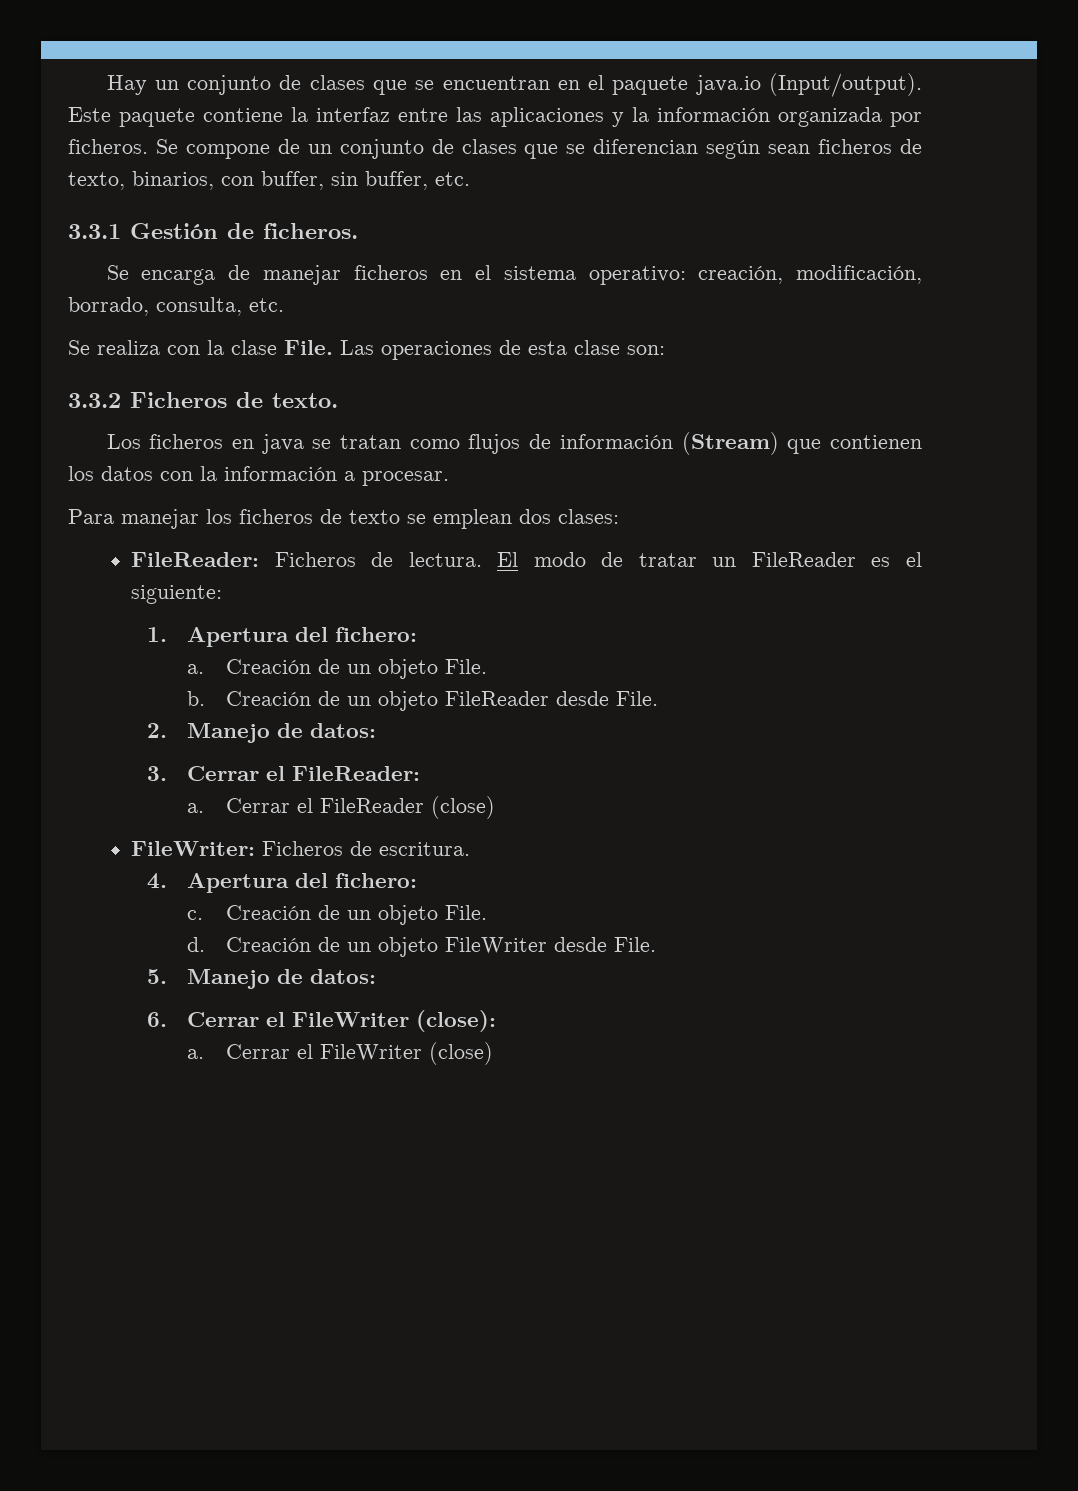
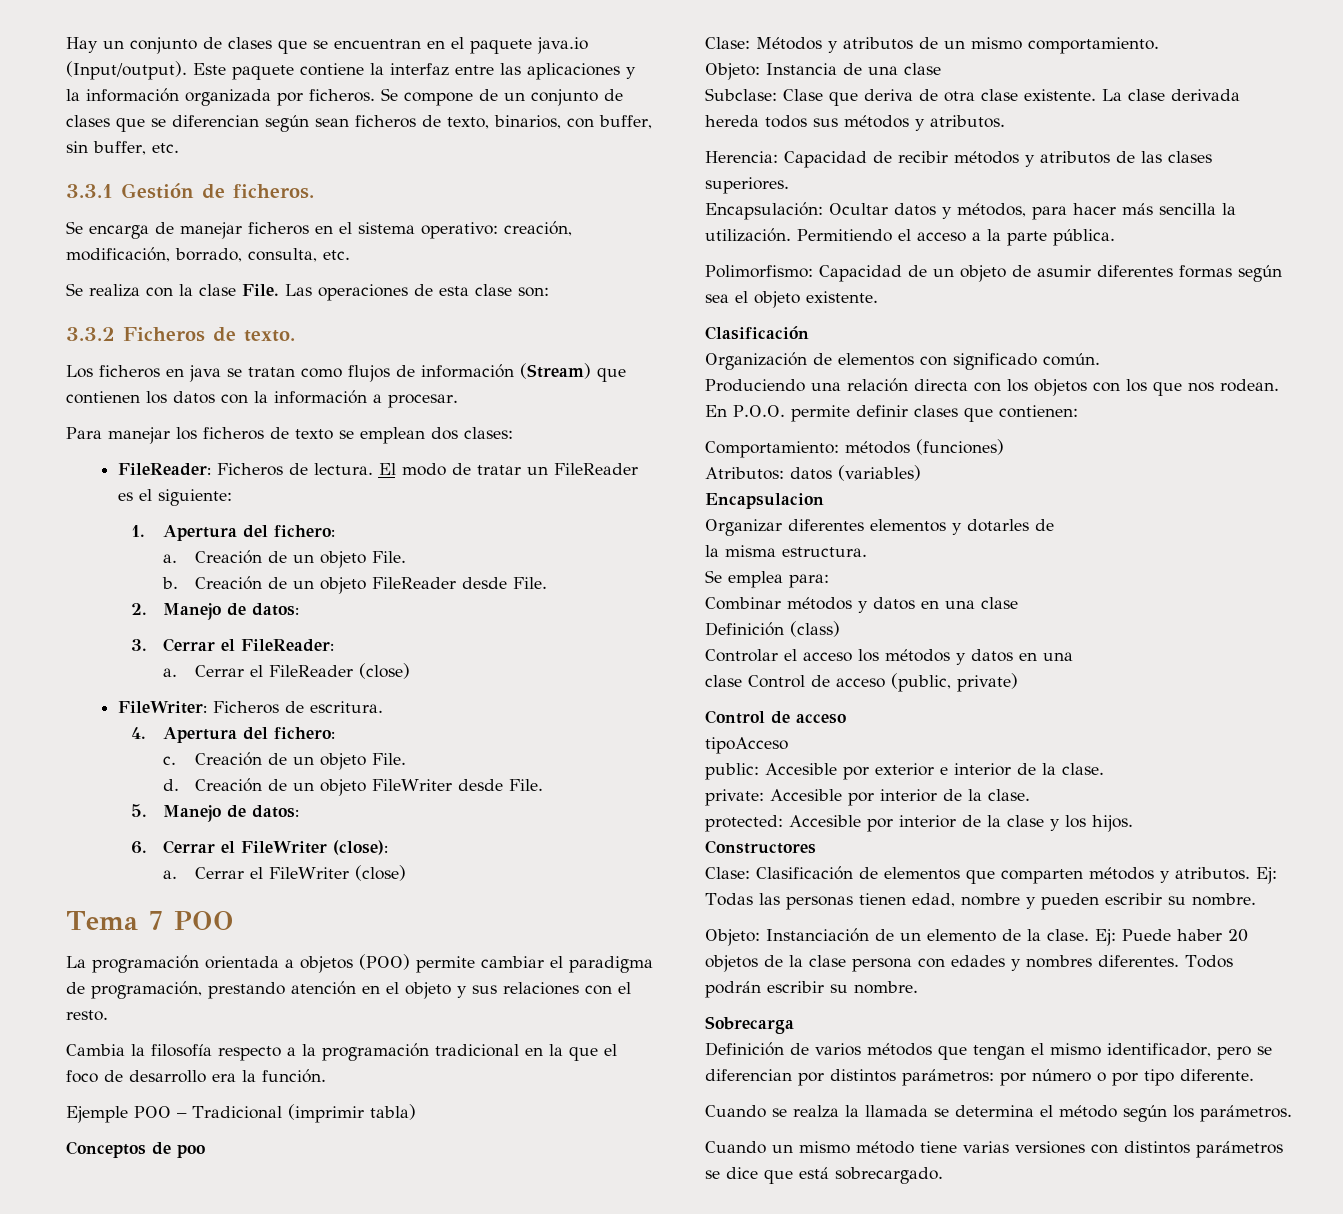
(494, 1053) none -> [66,911,234,930] [66,954,653,973] [66,981,631,999] [66,1010,108,1021] [66,1043,617,1061] [66,1069,326,1083] [66,1104,416,1123] [66,1141,205,1158] [705,37,1159,54] [705,63,941,80] [705,88,1240,106] [705,115,1005,131] [705,151,1212,168] [705,177,789,194] [705,202,1236,220] [705,228,1115,246] [705,265,1282,282] [705,291,878,308] [705,326,809,340] [705,352,1100,370] [705,378,1279,396] [705,405,1078,422] [705,439,1004,458] [705,465,921,481] [705,493,824,509] [705,519,1054,536] [705,545,867,557] [705,570,829,588] [705,597,1018,613] [705,621,840,637] [705,649,1073,665] [705,673,1018,692] [705,710,846,724] [705,737,788,754] [705,763,1104,780] [705,789,1030,806] [705,815,1133,832] [705,840,816,854] [705,866,1277,884] [705,893,1256,910] [705,928,1248,946] [705,955,1233,972] [705,981,918,998] [705,1016,794,1034] [705,1042,1272,1060] [705,1069,1254,1086] [705,1105,1292,1122] [705,1141,1283,1158] [705,1167,943,1184] // Tema 7 POO // La programación orientada a objetos (POO) permite cambiar el paradigma de programación, prestando atención en el objeto y sus relaciones con el resto. // Cambia la filosofía respecto a la programación tradicional en la que el foco de desarrollo era la función. // Ejemple POO – Tradicional (imprimir tabla) // Conceptos de poo // Clase: Métodos y atributos de un mismo comportamiento. // Objeto: Instancia de una clase // Subclase: Clase que deriva de otra clase existente. La clase derivada hereda todos sus métodos y atributos. // Herencia: Capacidad de recibir métodos y atributos de las clases superiores. // Encapsulación: Ocultar datos y métodos, para hacer más sencilla la utilización. Permitiendo el acceso a la parte pública. // Polimorfismo: Capacidad de un objeto de asumir diferentes formas según sea el objeto existente. // Clasificación // Organización de elementos con significado común. // Produciendo una relación directa con los objetos con los que nos rodean. En P.O.O. permite definir clases que contienen: // Comportamiento: métodos (funciones) // Atributos: datos (variables) // Encapsulacion // Organizar diferentes elementos y dotarles de // la misma estructura. // Se emplea para: // Combinar métodos y datos en una clase // Definición (class) // Controlar el acceso los métodos y datos en una // clase Control de acceso (public, private) // Control de acceso // tipoAcceso // public: Accesible por exterior e interior de la clase. // private: Accesible por interior de la clase. // protected: Accesible por interior de la clase y los hijos. // Constructores // Clase: Clasificación de elementos que comparten métodos y atributos. Ej: Todas las personas tienen edad, nombre y pueden escribir su nombre. // Objeto: Instanciación de un elemento de la clase. Ej: Puede haber 20 objetos de la clase persona con edades y nombres diferentes. Todos podrán escribir su nombre. // Sobrecarga // Definición de varios métodos que tengan el mismo identificador, pero se diferencian por distintos parámetros: por número o por tipo diferente. // Cuando se realza la llamada se determina el método según los parámetros. // Cuando un mismo método tiene varias versiones con distintos parámetros se dice que está sobrecargado.

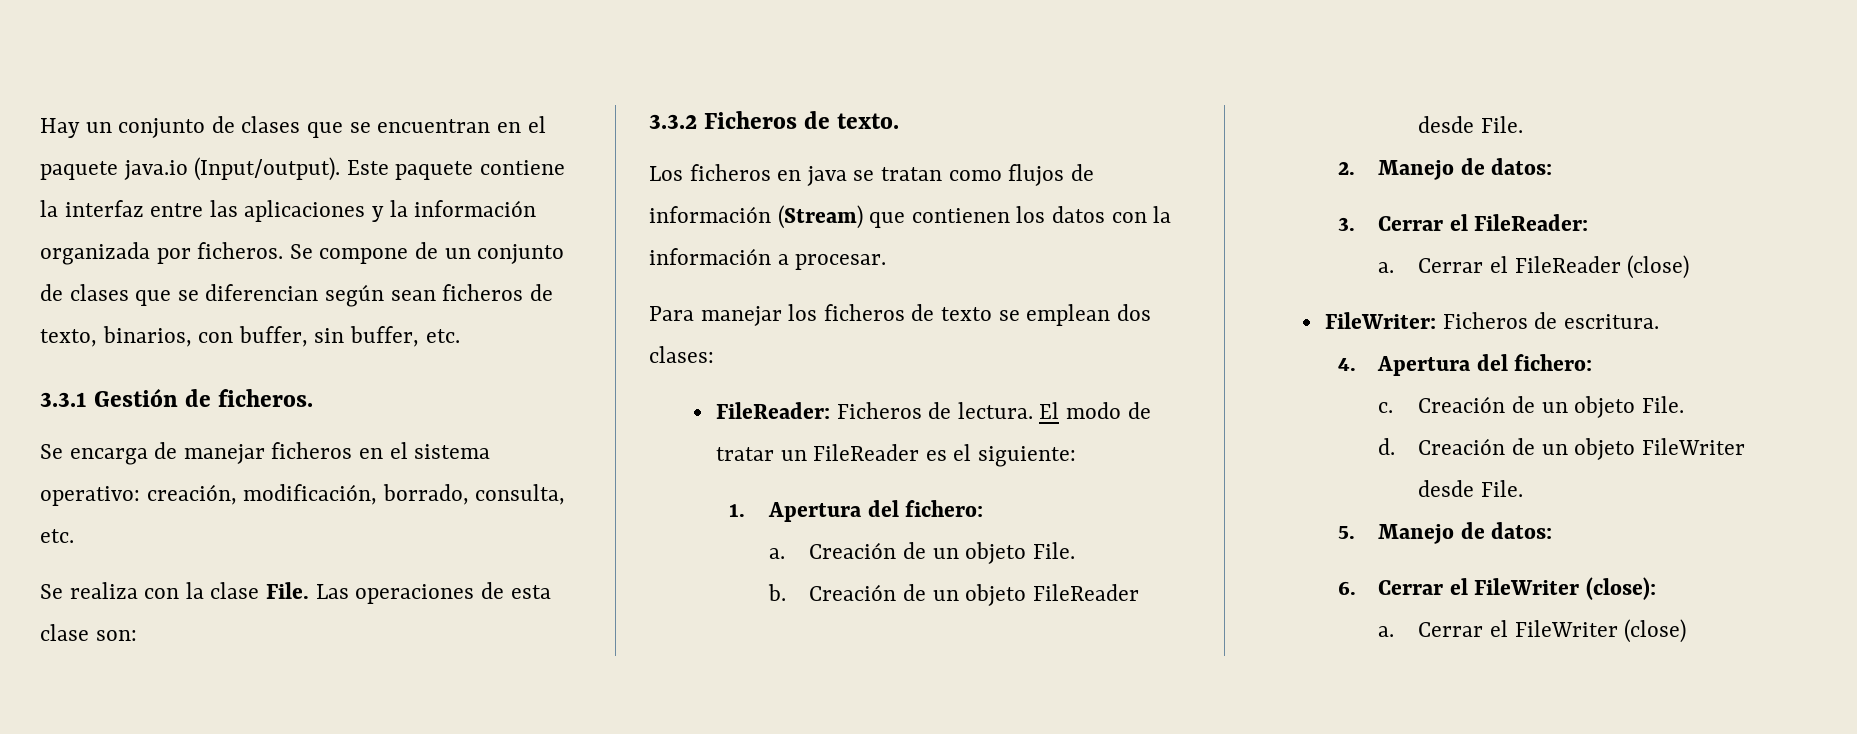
[66,911,234,930] [66,954,653,973] [66,981,631,999] [66,1010,108,1021] [66,1043,617,1061] [66,1069,326,1083] [66,1104,416,1123] [66,1141,205,1158] [705,37,1159,54] [705,63,941,80] [705,88,1240,106] [705,115,1005,131] [705,151,1212,168] [705,177,789,194] [705,202,1236,220] [705,228,1115,246] [705,265,1282,282] [705,291,878,308] [705,326,809,340] [705,352,1100,370] [705,378,1279,396] [705,405,1078,422] [705,439,1004,458] [705,465,921,481] [705,493,824,509] [705,519,1054,536] [705,545,867,557] [705,570,829,588] [705,597,1018,613] [705,621,840,637] [705,649,1073,665] [705,673,1018,692] [705,710,846,724] [705,737,788,754] [705,763,1104,780] [705,789,1030,806] [705,815,1133,832] [705,840,816,854] [705,866,1277,884] [705,893,1256,910] [705,928,1248,946] [705,955,1233,972] [705,981,918,998] [705,1016,794,1034] [705,1042,1272,1060] [705,1069,1254,1086] [705,1105,1292,1122] [705,1141,1283,1158] [705,1167,943,1184] // Tema 7 POO // La programación orientada a objetos (POO) permite cambiar el paradigma de programación, prestando atención en el objeto y sus relaciones con el resto. // Cambia la filosofía respecto a la programación tradicional en la que el foco de desarrollo era la función. // Ejemple POO – Tradicional (imprimir tabla) // Conceptos de poo // Clase: Métodos y atributos de un mismo comportamiento. // Objeto: Instancia de una clase // Subclase: Clase que deriva de otra clase existente. La clase derivada hereda todos sus métodos y atributos. // Herencia: Capacidad de recibir métodos y atributos de las clases superiores. // Encapsulación: Ocultar datos y métodos, para hacer más sencilla la utilización. Permitiendo el acceso a la parte pública. // Polimorfismo: Capacidad de un objeto de asumir diferentes formas según sea el objeto existente. // Clasificación // Organización de elementos con significado común. // Produciendo una relación directa con los objetos con los que nos rodean. En P.O.O. permite definir clases que contienen: // Comportamiento: métodos (funciones) // Atributos: datos (variables) // Encapsulacion // Organizar diferentes elementos y dotarles de // la misma estructura. // Se emplea para: // Combinar métodos y datos en una clase // Definición (class) // Controlar el acceso los métodos y datos en una // clase Control de acceso (public, private) // Control de acceso // tipoAcceso // public: Accesible por exterior e interior de la clase. // private: Accesible por interior de la clase. // protected: Accesible por interior de la clase y los hijos. // Constructores // Clase: Clasificación de elementos que comparten métodos y atributos. Ej: Todas las personas tienen edad, nombre y pueden escribir su nombre. // Objeto: Instanciación de un elemento de la clase. Ej: Puede haber 20 objetos de la clase persona con edades y nombres diferentes. Todos podrán escribir su nombre. // Sobrecarga // Definición de varios métodos que tengan el mismo identificador, pero se diferencian por distintos parámetros: por número o por tipo diferente. // Cuando se realza la llamada se determina el método según los parámetros. // Cuando un mismo método tiene varias versiones con distintos parámetros se dice que está sobrecargado. -> (1687, 631) none

